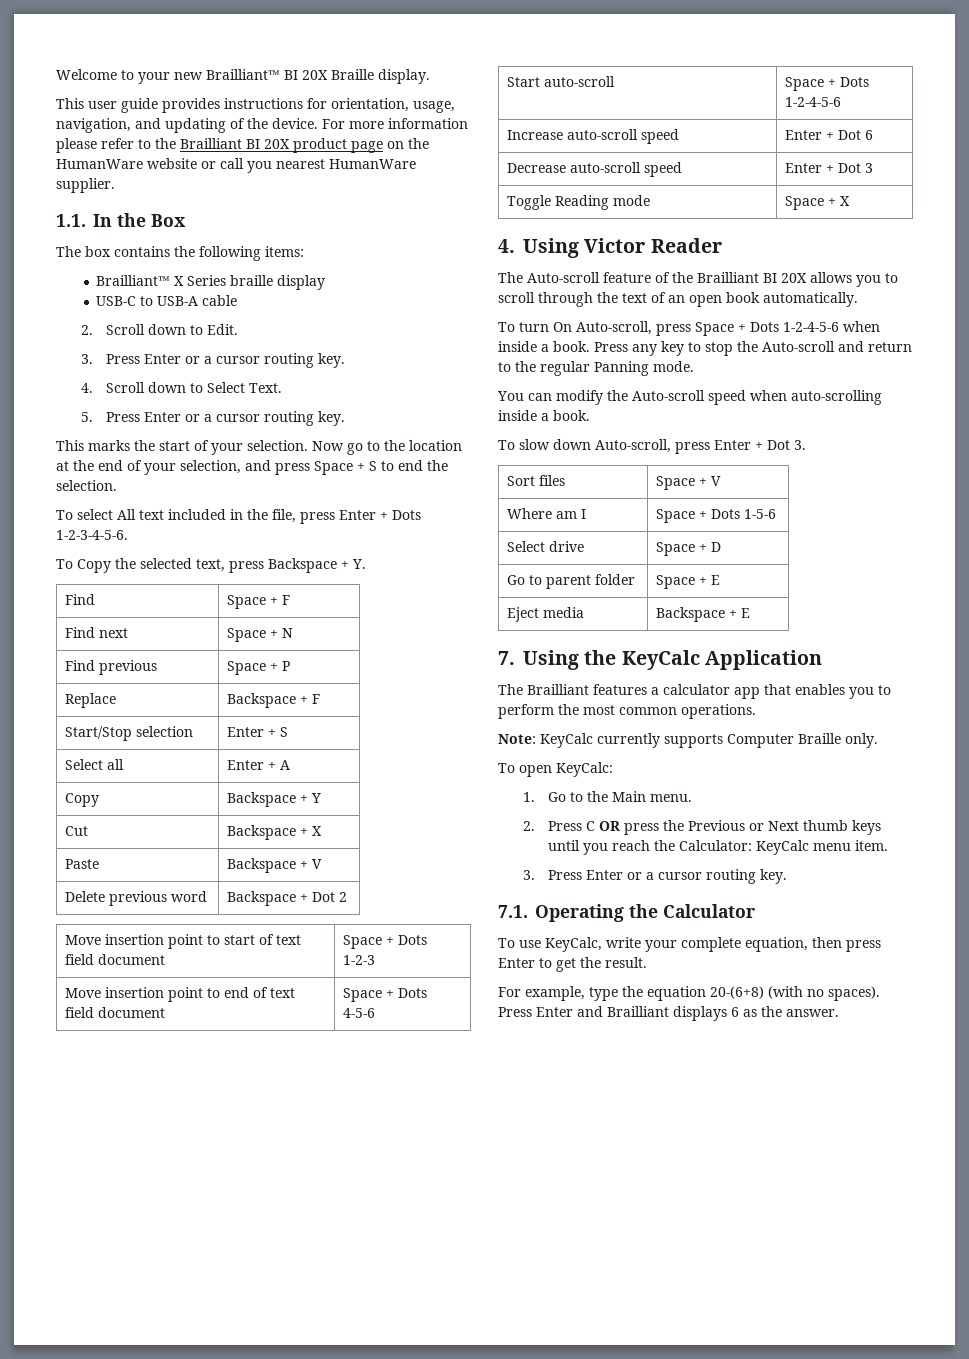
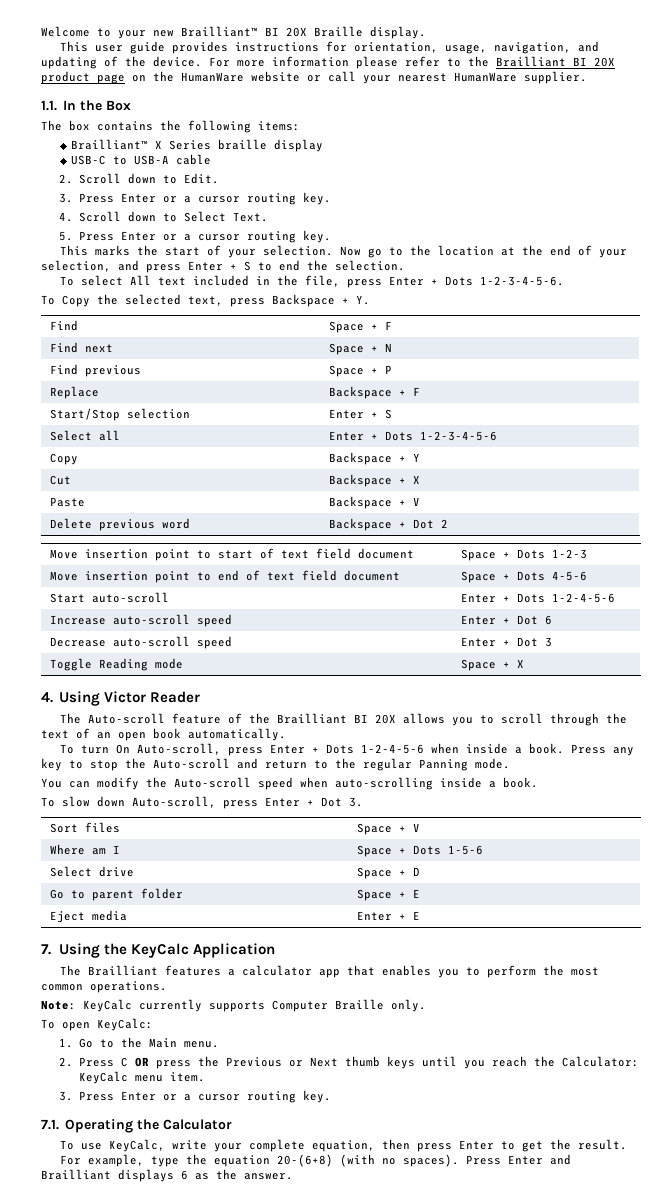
[247,161,272,173] you -> [363,75,391,84] your
[314,461,353,475] Space -> [188,261,223,271] Enter
[279,760,290,770] A -> [384,431,497,441] Dots 1-2-3-4-5-6
[784,77,824,91] Space -> [460,593,496,603] Enter
[695,322,734,336] Space -> [270,744,306,754] Enter
[655,607,725,622] Backspace -> [356,911,392,921] Enter

